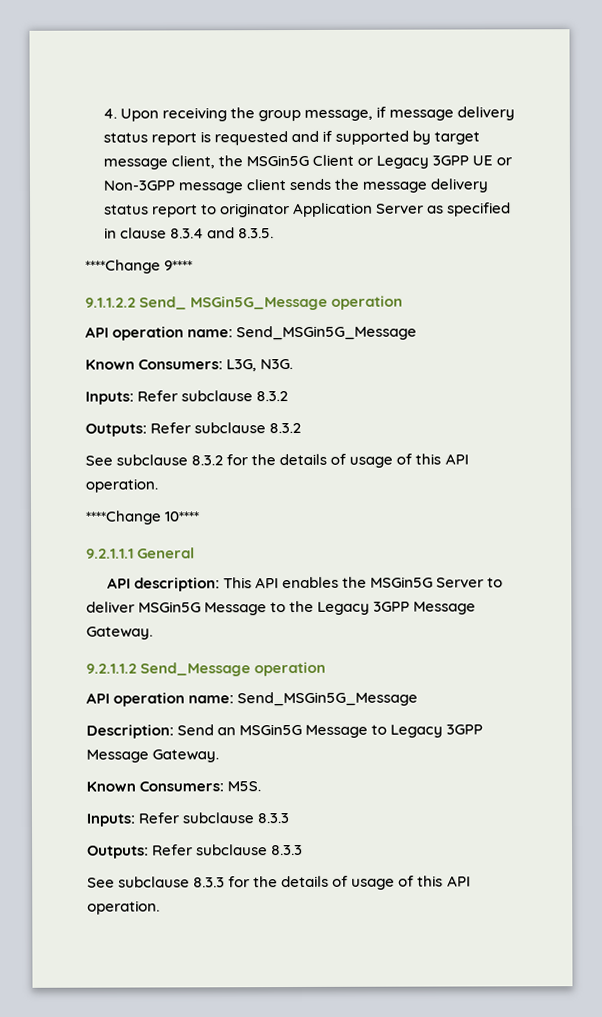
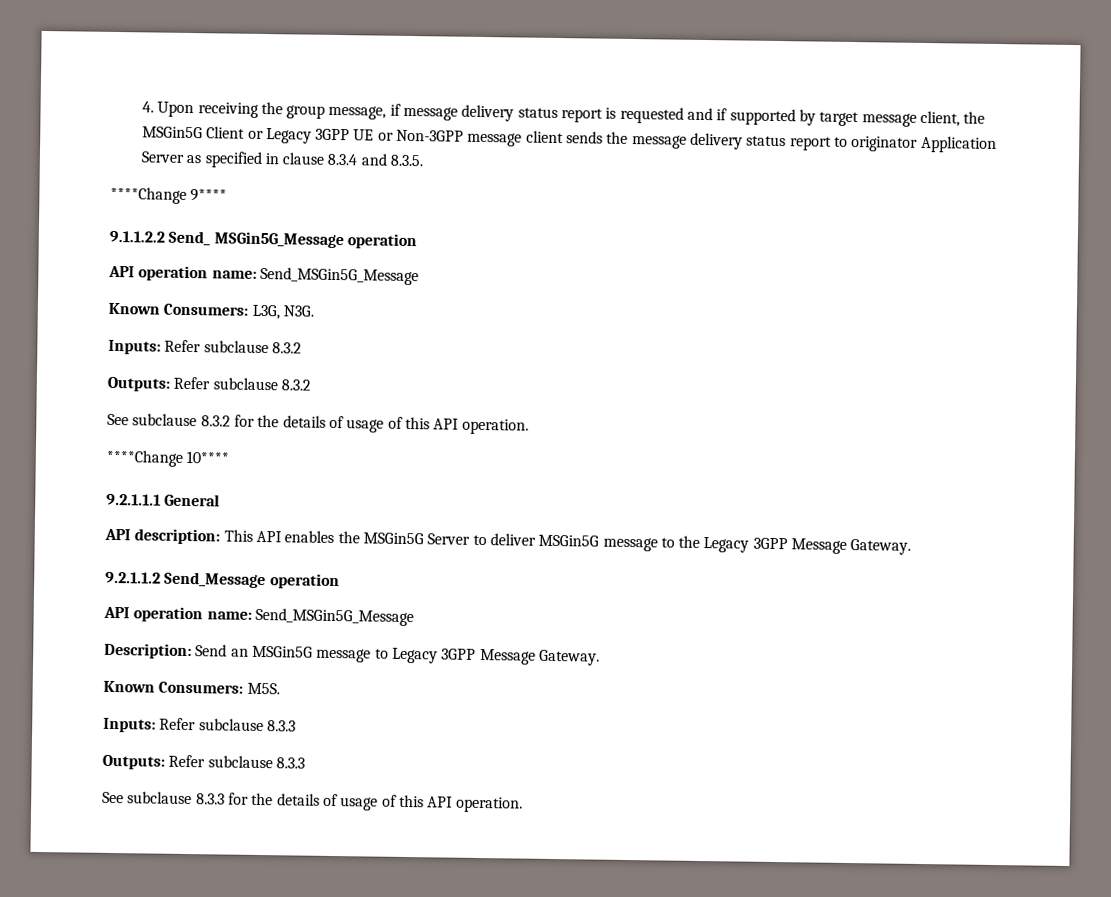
[204,602,268,616] Message -> [602,537,658,552] message
[305,724,369,738] Message -> [316,648,372,663] message

